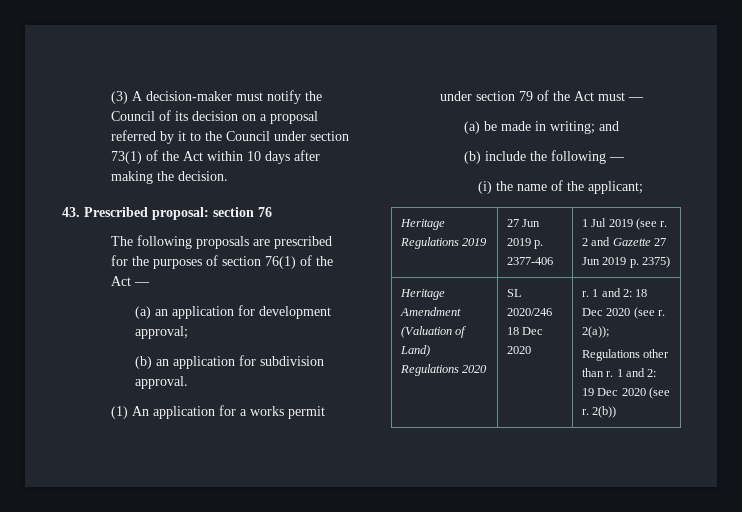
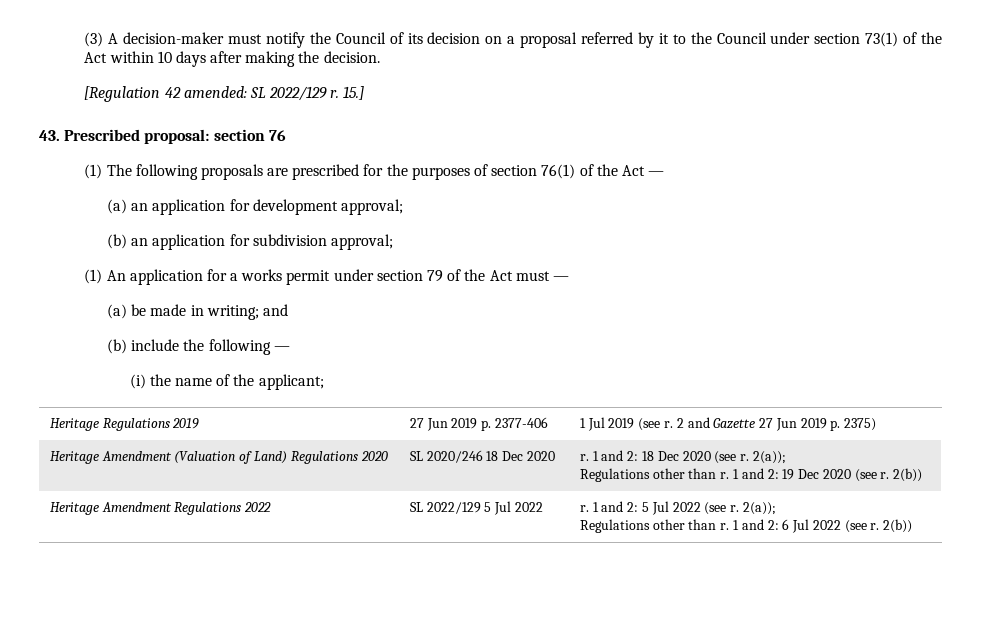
(228, 176) none -> [84,86,365,102] // [Regulation 42 amended: SL 2022/129 r. 15.]
(272, 212) none -> [84,164,103,179] (1)
[134,376,188,389] approval. -> [330,234,393,250] approval;
(617, 412) none -> [49,502,272,515] [409,501,544,515] [579,501,776,515] [579,519,913,533] // Heritage Amendment Regulations 2022 | SL 2022/129 5 Jul 2022 | r. 1 and 2: 5 Jul 2022 (see r. 2(a)); // Regulations other than r. 1 and 2: 6 Jul 2022 (see r. 2(b))

